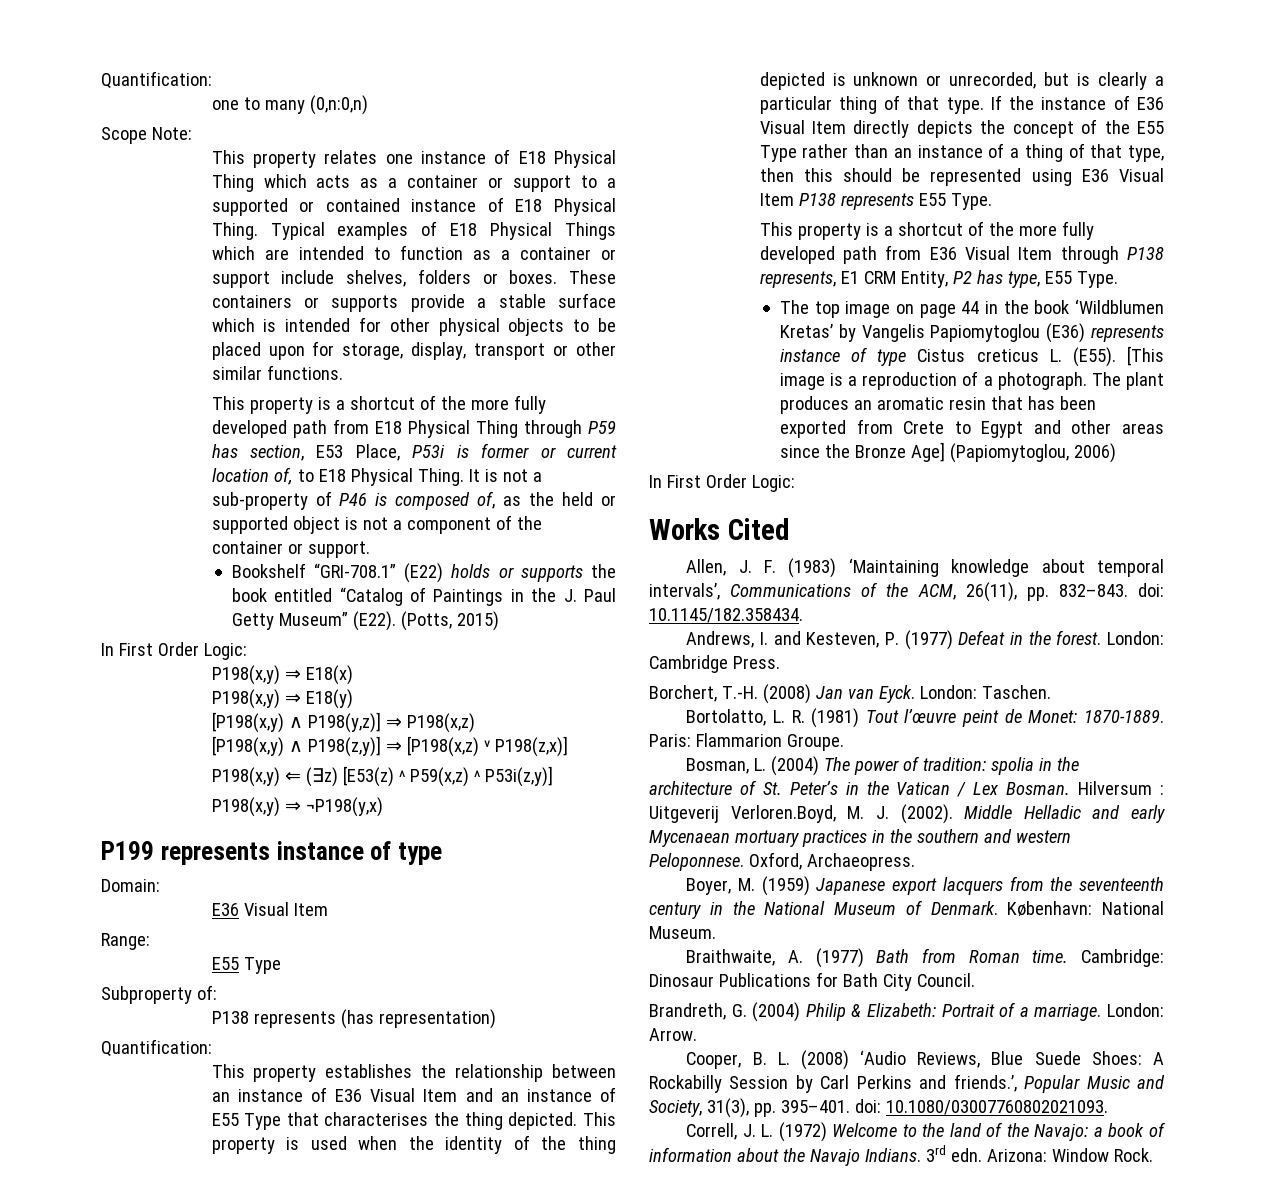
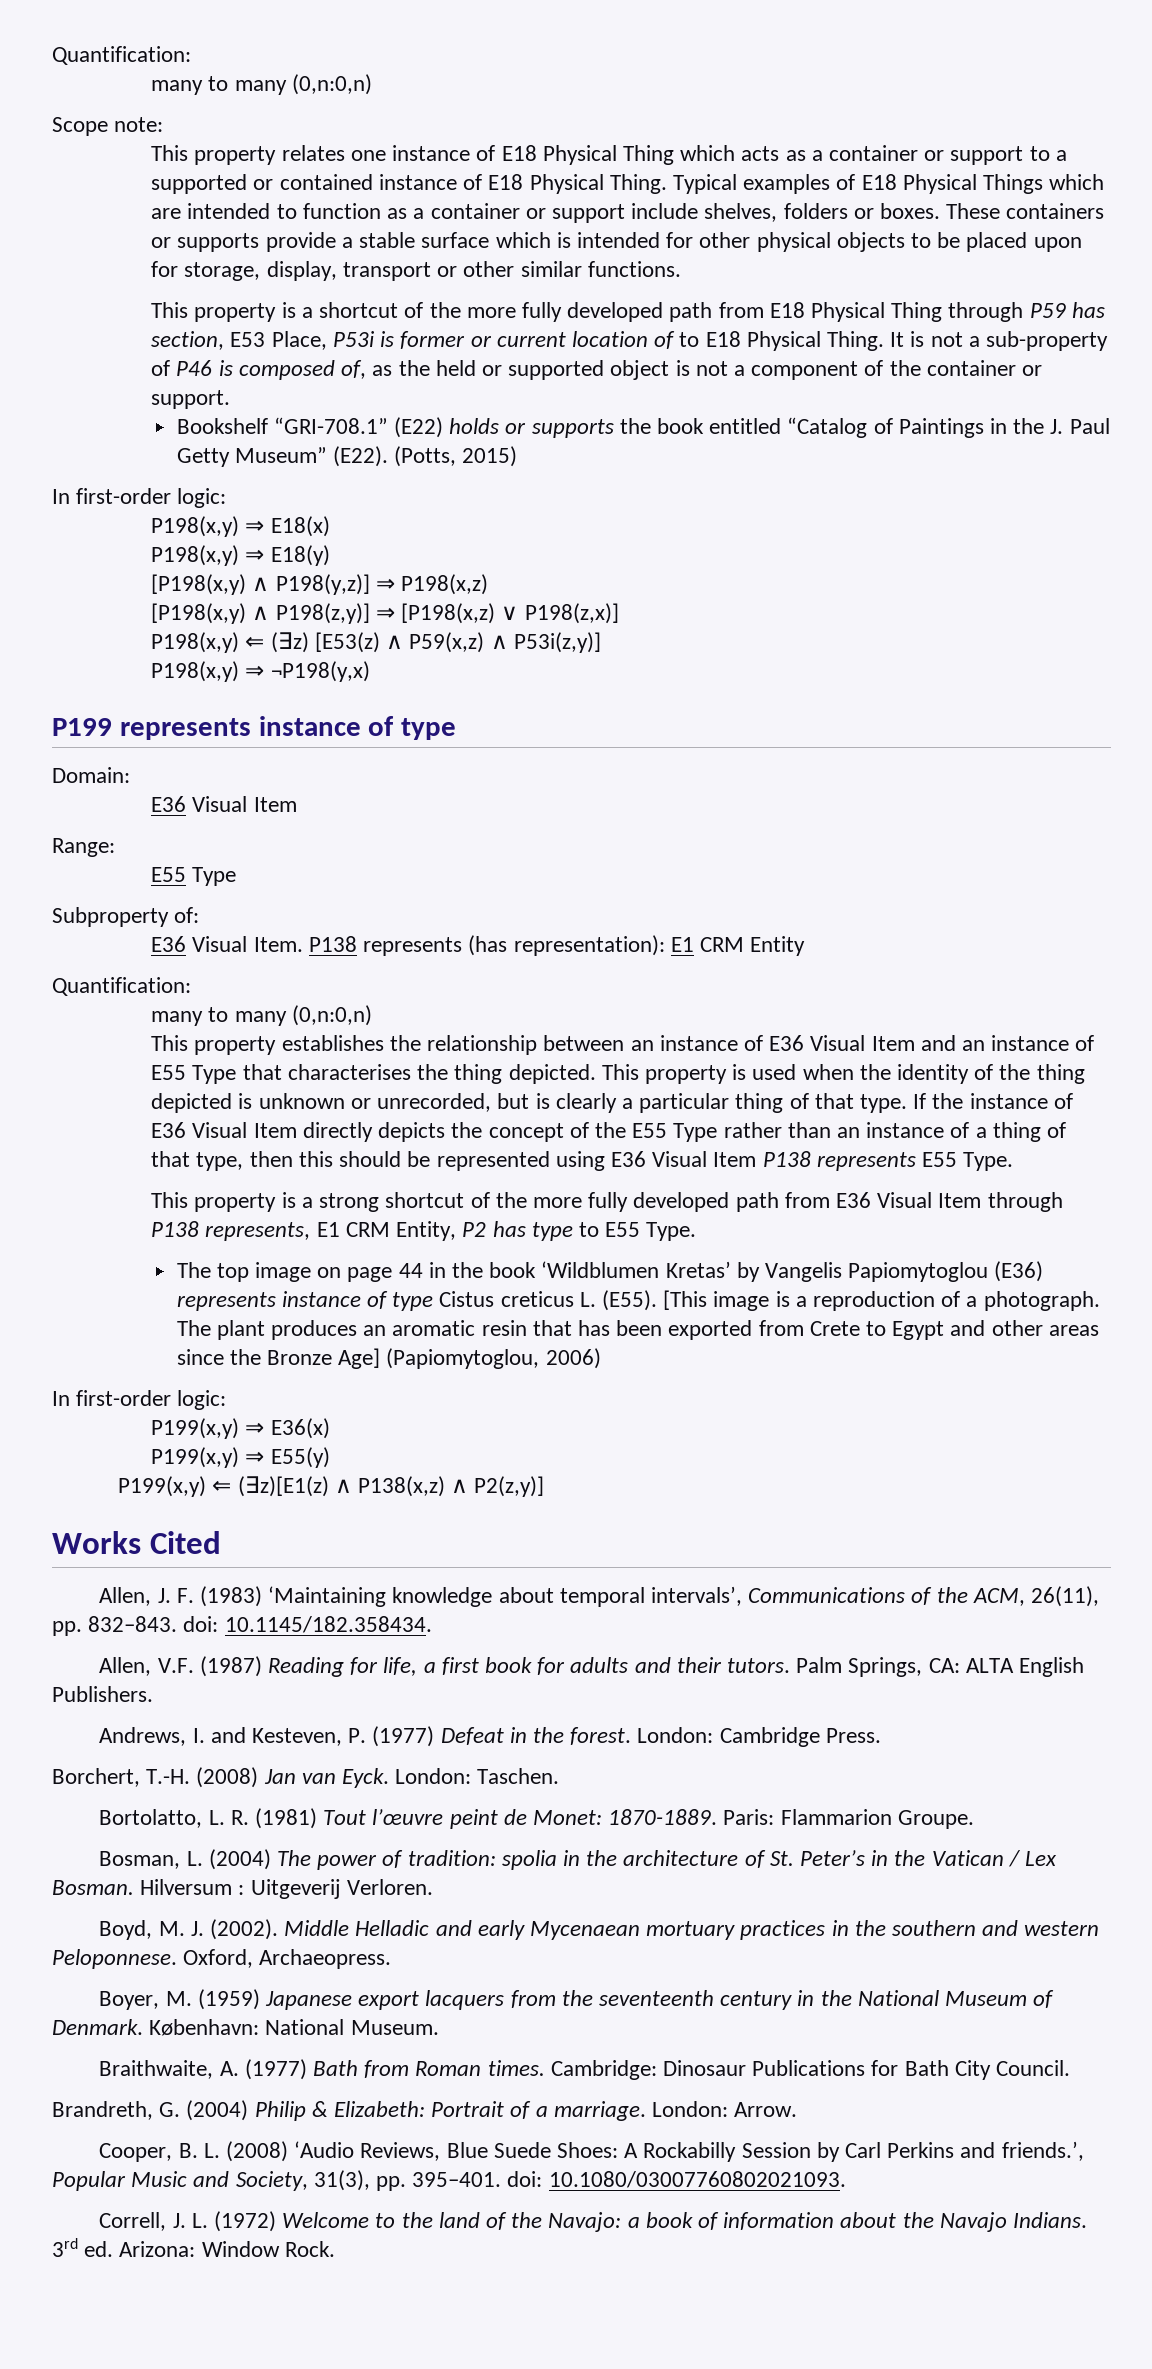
[101,71,212,89] [211,100,239,110] Quantification: // one -> [52,46,191,65] [151,80,204,95] Quantification: // many
[151,127,192,140] Note: -> [114,117,164,132] note:
[273,467,293,485] of, -> [654,331,676,349] of
[118,642,247,660] First Order Logic: -> [76,488,227,508] first-order logic:
[483,740,490,752] ˅ -> [501,606,519,620] ∨
[398,767,480,787] ˄ P59(x,z) ˄ -> [386,632,508,653] ∧ P59(x,z) ∧
[211,1009,496,1029] [101,1039,212,1057] P138 represents (has representation) // Quantification: -> [151,935,806,956] [52,977,191,996] [151,1005,372,1026] E36 Visual Item. P138 represents (has representation): E1 CRM Entity // Quantification: // many to many (0,n:0,n)
(893, 231) none -> [319,1193,380,1212] strong
[1007,271,1040,288] type, -> [531,1222,599,1241] type to
[666,474,795,492] First Order Logic: -> [76,1390,227,1410] [151,1418,330,1439] [151,1447,330,1468] [118,1476,545,1497] first-order logic: // P199(x,y) ⇒ E36(x) // P199(x,y) ⇒ E55(y) // P199(x,y) ⇐ (∃z)[E1(z) ∧ P138(x,z) ∧ P2(z,y)]
(803, 615) none -> [99,1656,1085,1677] [52,1686,153,1702] // Allen, V.F. (1987) Reading for life, a first book for adults and their tutors. Palm Springs, CA: ALTA English Publishers.
[730,805,836,823] Verloren.Boyd, -> [346,1879,433,1895] [99,1920,153,1940] Verloren. // Boyd,
[1032,950,1069,963] time. -> [487,2060,545,2076] times.
[950,1148,982,1162] edn. -> [84,2241,114,2257] ed.

